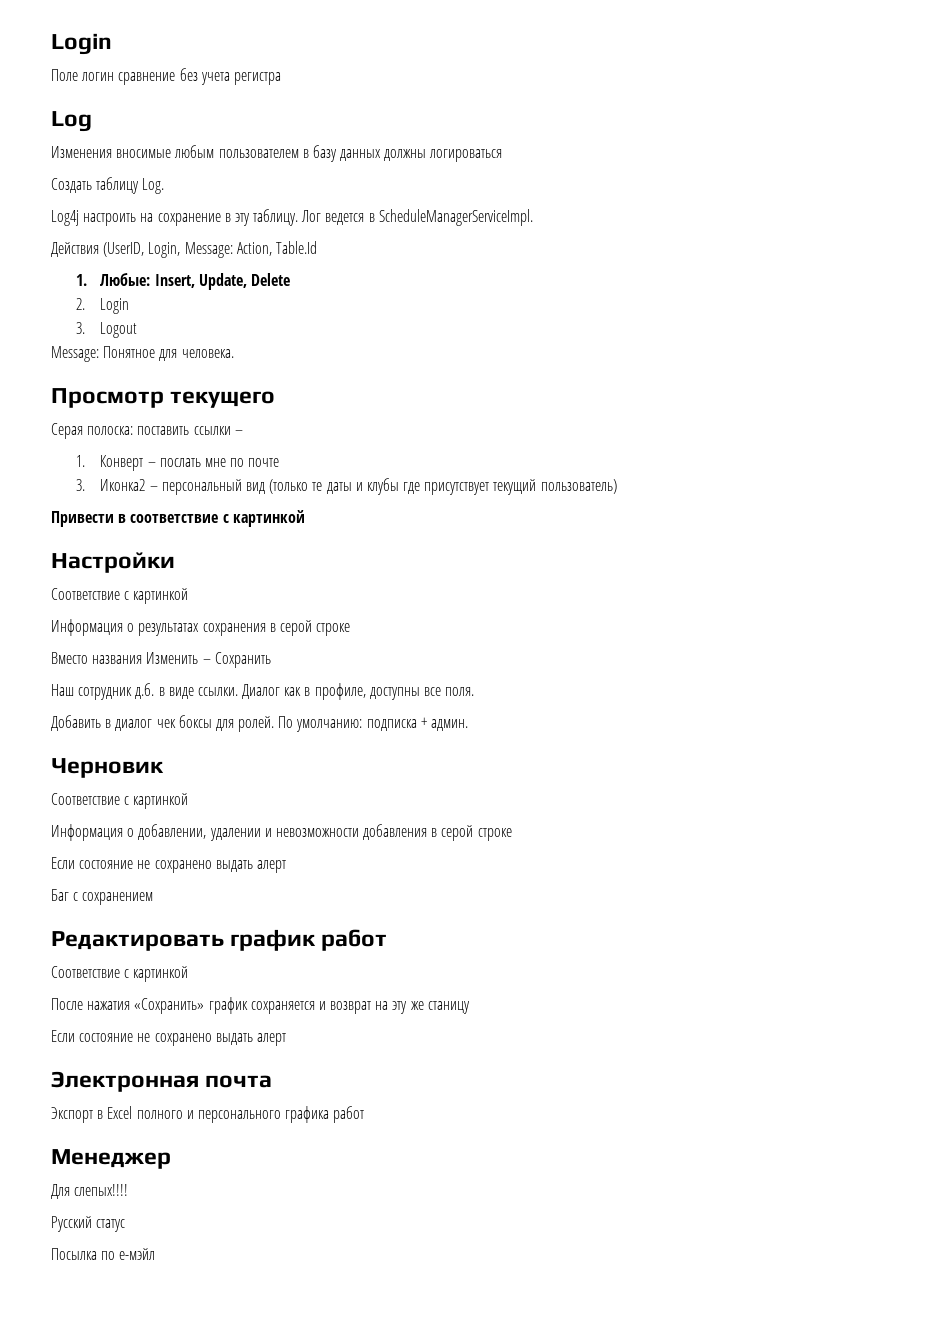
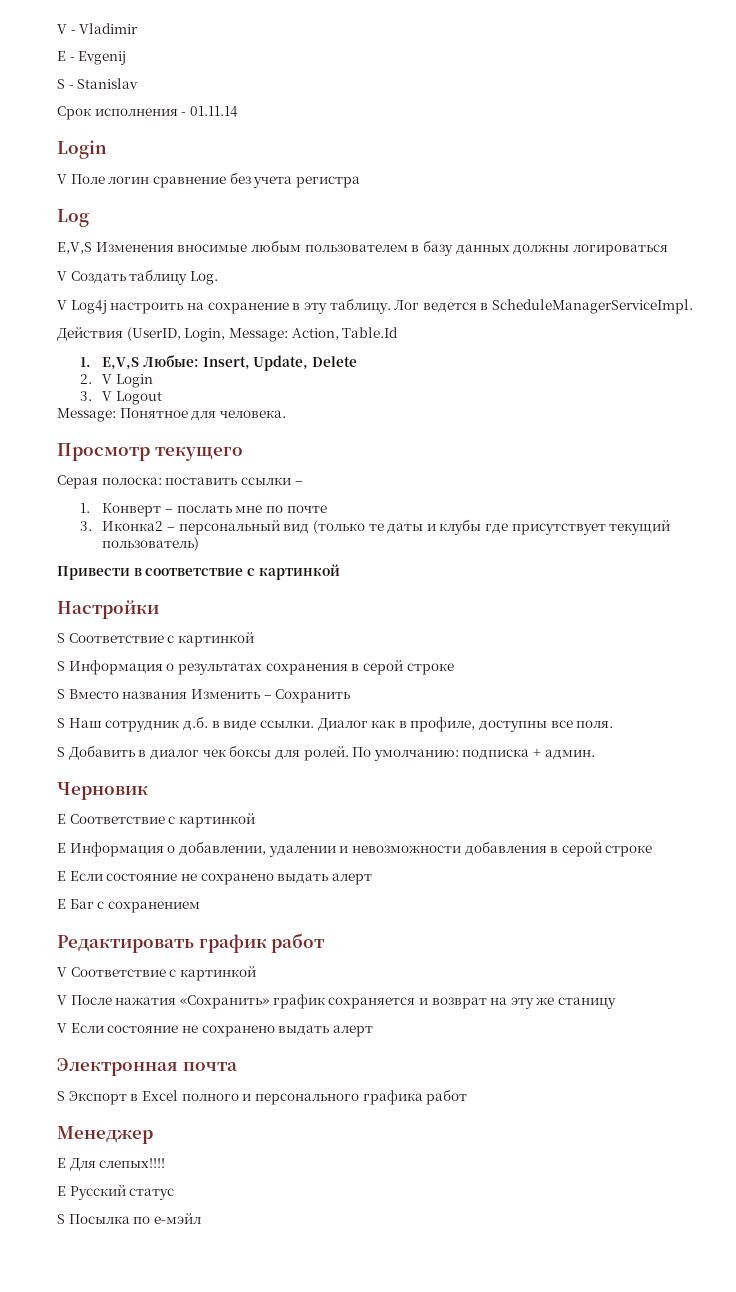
[51,33,112,55] Login // -> [57,23,139,34] [57,51,127,65] [57,78,139,89] [57,106,238,120] [57,140,107,159] [57,174,67,184] V - Vladimir // E - Evgenij // S - Stanislav // Срок исполнения - 01.11.14 // Login // V
(92, 121) none -> [57,242,92,254] E,V,S
(503, 155) none -> [57,271,67,281] V
(165, 186) none -> [57,300,67,310] V
(87, 280) none -> [102,357,140,370] E,V,S
(85, 304) none -> [102,374,113,384] V
(85, 328) none -> [102,391,113,401] V
[51,588,189,604] Соответствие с картинкой // -> [57,632,254,647] [57,661,65,671] S Соответствие с картинкой // S
(351, 629) none -> [57,689,65,699] S
(271, 660) none -> [57,718,65,728] S
(475, 691) none -> [57,747,65,757] S
[51,793,189,809] Соответствие с картинкой // -> [57,813,255,828] [57,843,66,853] E Соответствие с картинкой // E
[51,857,286,873] Если состояние не сохранено выдать алерт // -> [57,871,372,885] [57,899,66,909] E Если состояние не сохранено выдать алерт // E
[51,966,189,982] Соответствие с картинкой // -> [57,966,256,981] [57,995,67,1005] V Соответствие с картинкой // V
(470, 1007) none -> [57,1023,67,1033] V
(273, 1081) none -> [57,1091,65,1101] S
(171, 1159) none -> [57,1158,66,1168] E
(129, 1190) none -> [57,1186,66,1196] E
(126, 1225) none -> [57,1214,65,1224] S

